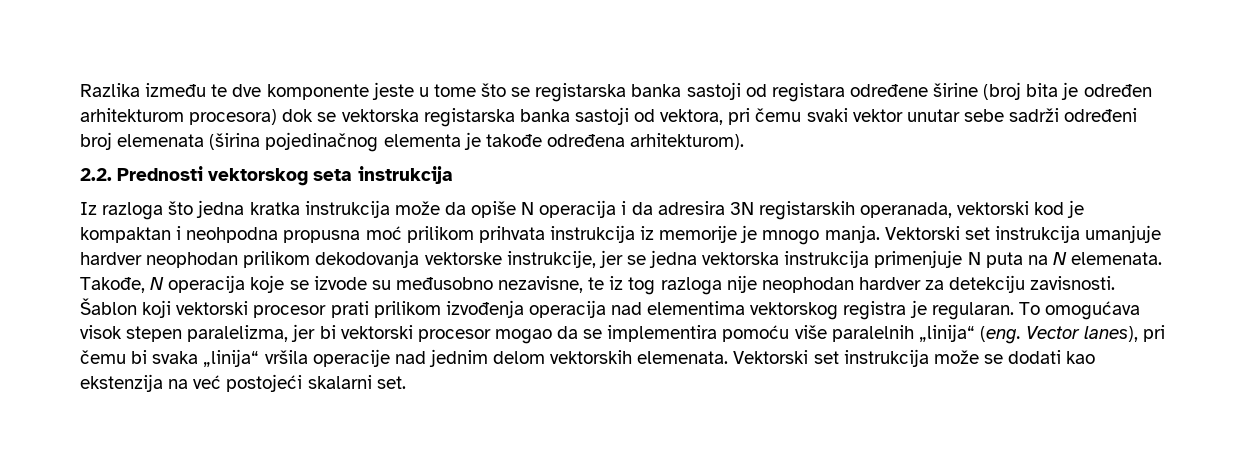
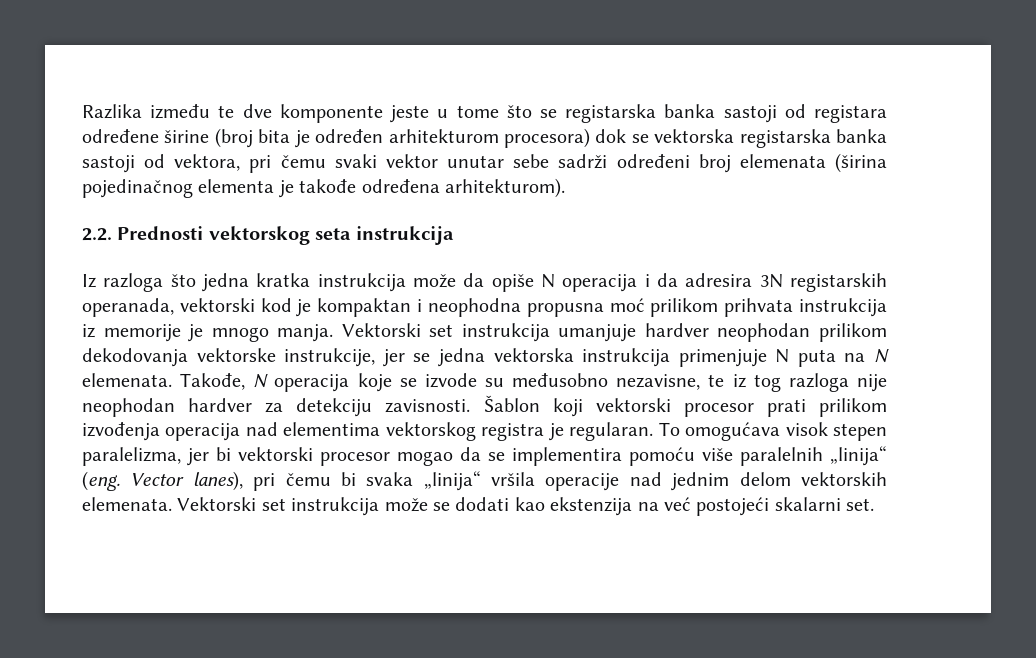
[186,227,279,243] neohpodna -> [427,298,521,317] neophodna

